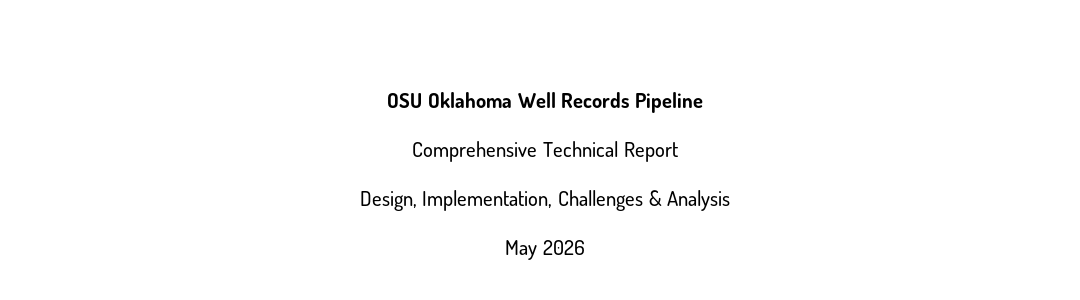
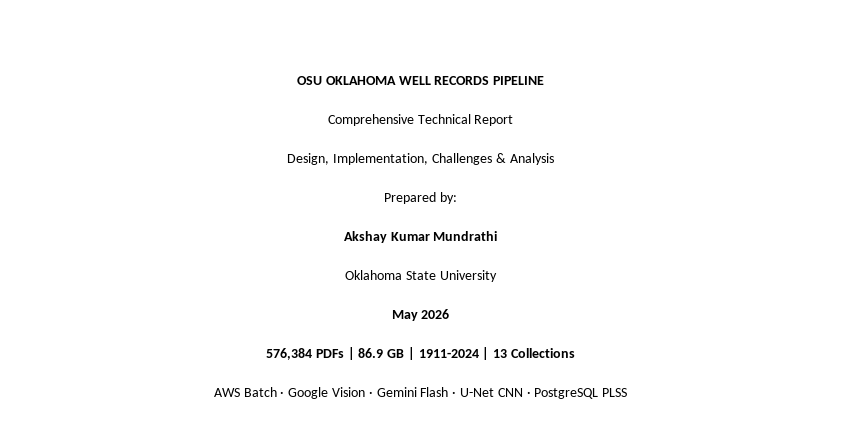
[427,92,703,113] Oklahoma Well Records Pipeline -> [325,76,545,85] OKLAHOMA WELL RECORDS PIPELINE
[505,240,585,260] May 2026 -> [384,192,457,204] [343,231,498,243] [345,270,497,282] [391,309,450,321] [265,347,576,360] [213,387,628,399] Prepared by: // Akshay Kumar Mundrathi // Oklahoma State University // May 2026 // 576,384 PDFs | 86.9 GB | 1911-2024 | 13 Collections // AWS Batch · Google Vision · Gemini Flash · U-Net CNN · PostgreSQL PLSS

